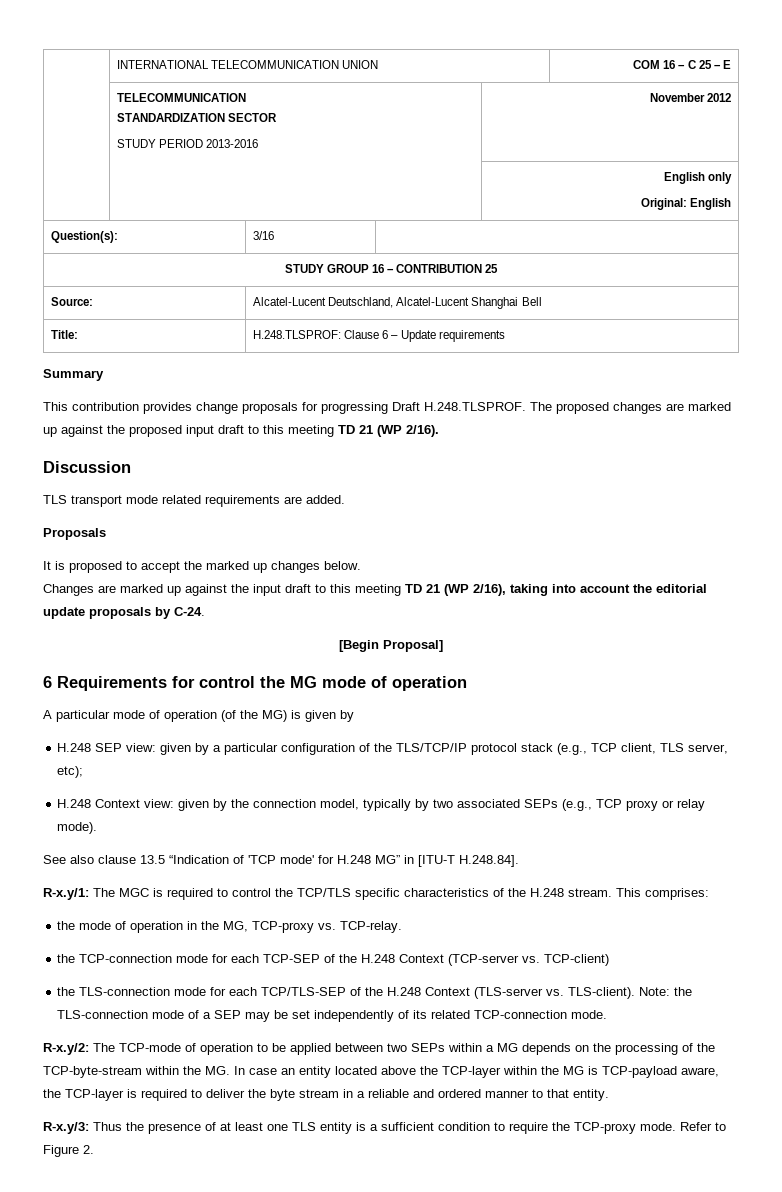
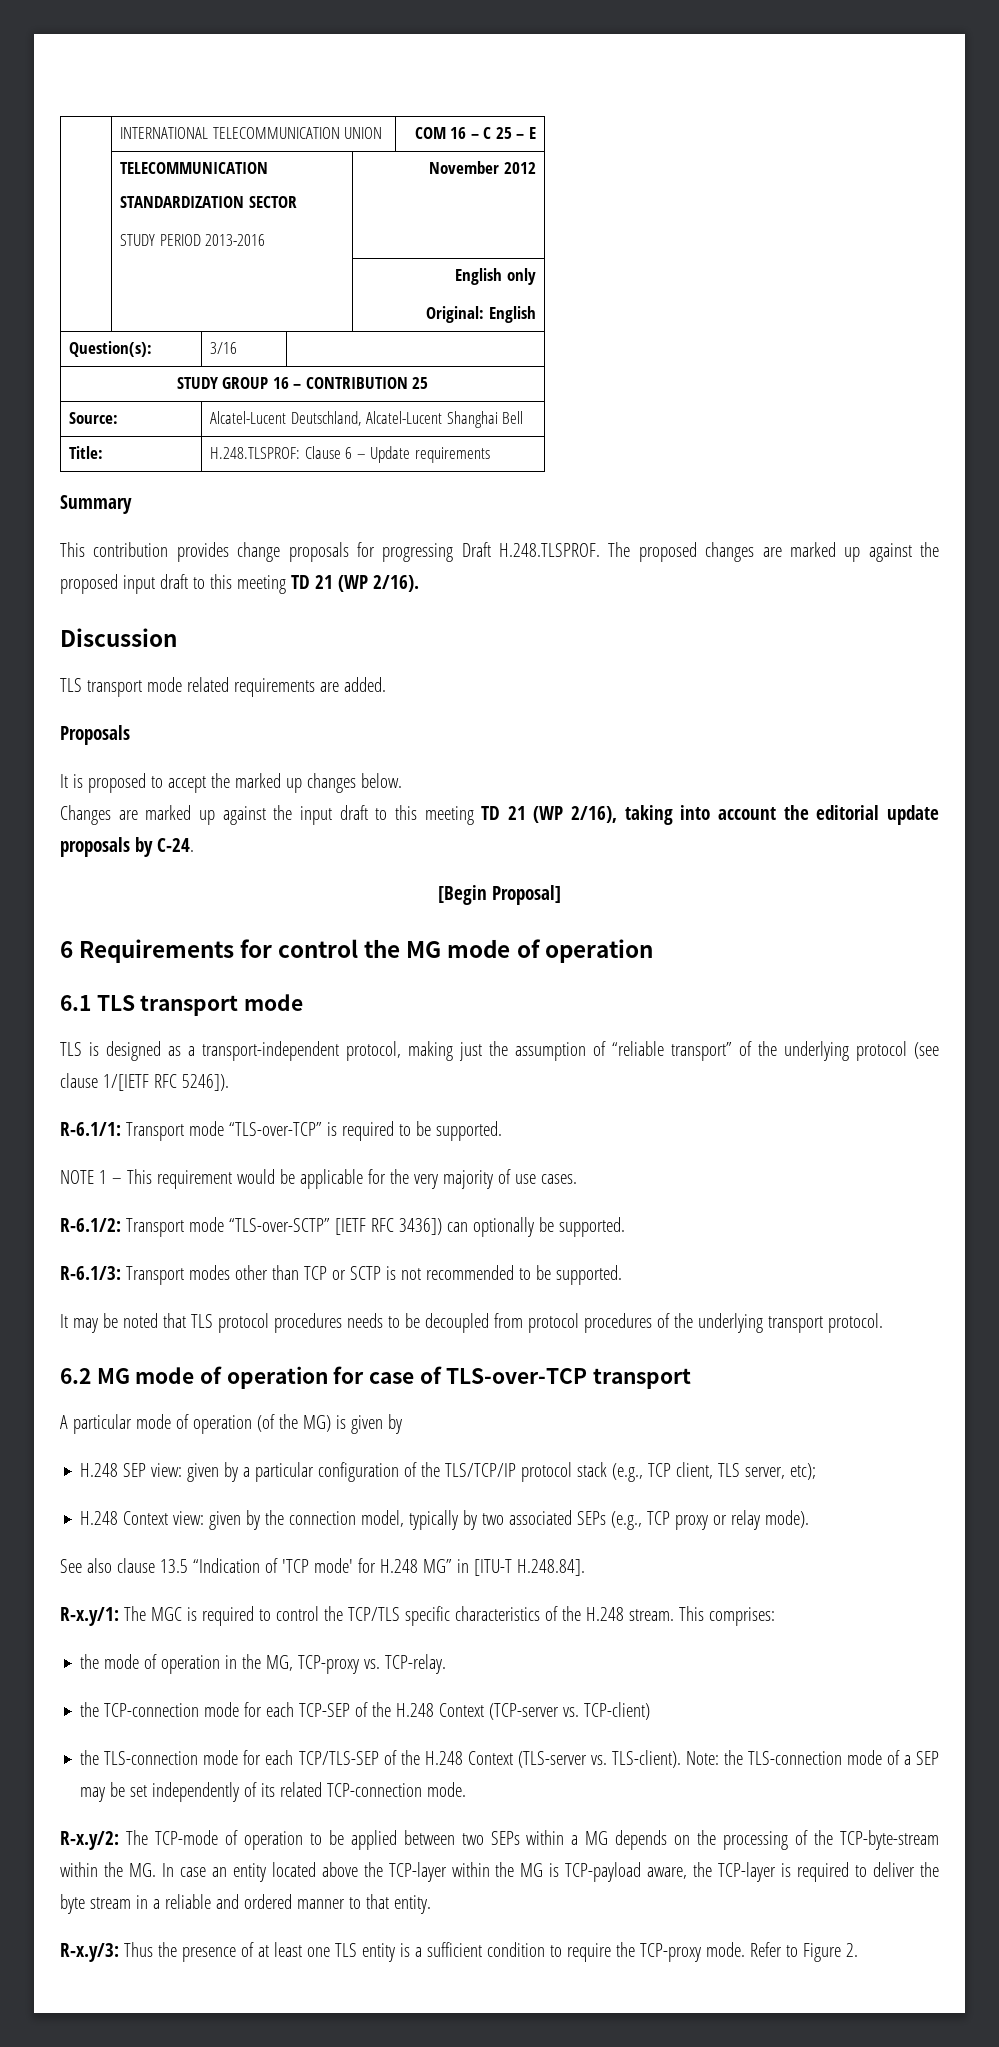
(467, 683) none -> [60,994,304,1016] [60,1041,939,1061] [60,1073,229,1091] [60,1121,502,1141] [60,1169,577,1189] [60,1217,625,1237] [60,1265,622,1285] [60,1313,883,1333] [60,1366,692,1389] // 6.1 TLS transport mode // TLS is designed as a transport-independent protocol, making just the assumption of “reliable transport” of the underlying protocol (see clause 1/[IETF RFC 5246]). // R-6.1/1: Transport mode “TLS-over-TCP” is required to be supported. // NOTE 1 – This requirement would be applicable for the very majority of use cases. // R-6.1/2: Transport mode “TLS-over-SCTP” [IETF RFC 3436]) can optionally be supported. // R-6.1/3: Transport modes other than TCP or SCTP is not recommended to be supported. // It may be noted that TLS protocol procedures needs to be decoupled from protocol procedures of the underlying transport protocol. // 6.2 MG mode of operation for case of TLS-over-TCP transport

